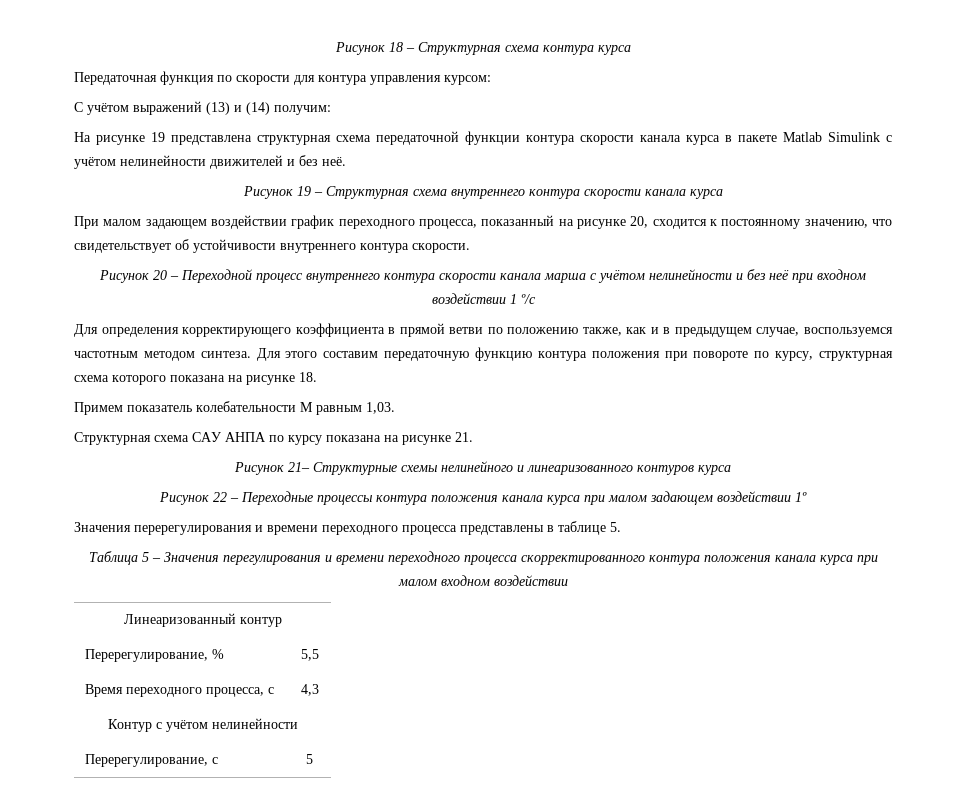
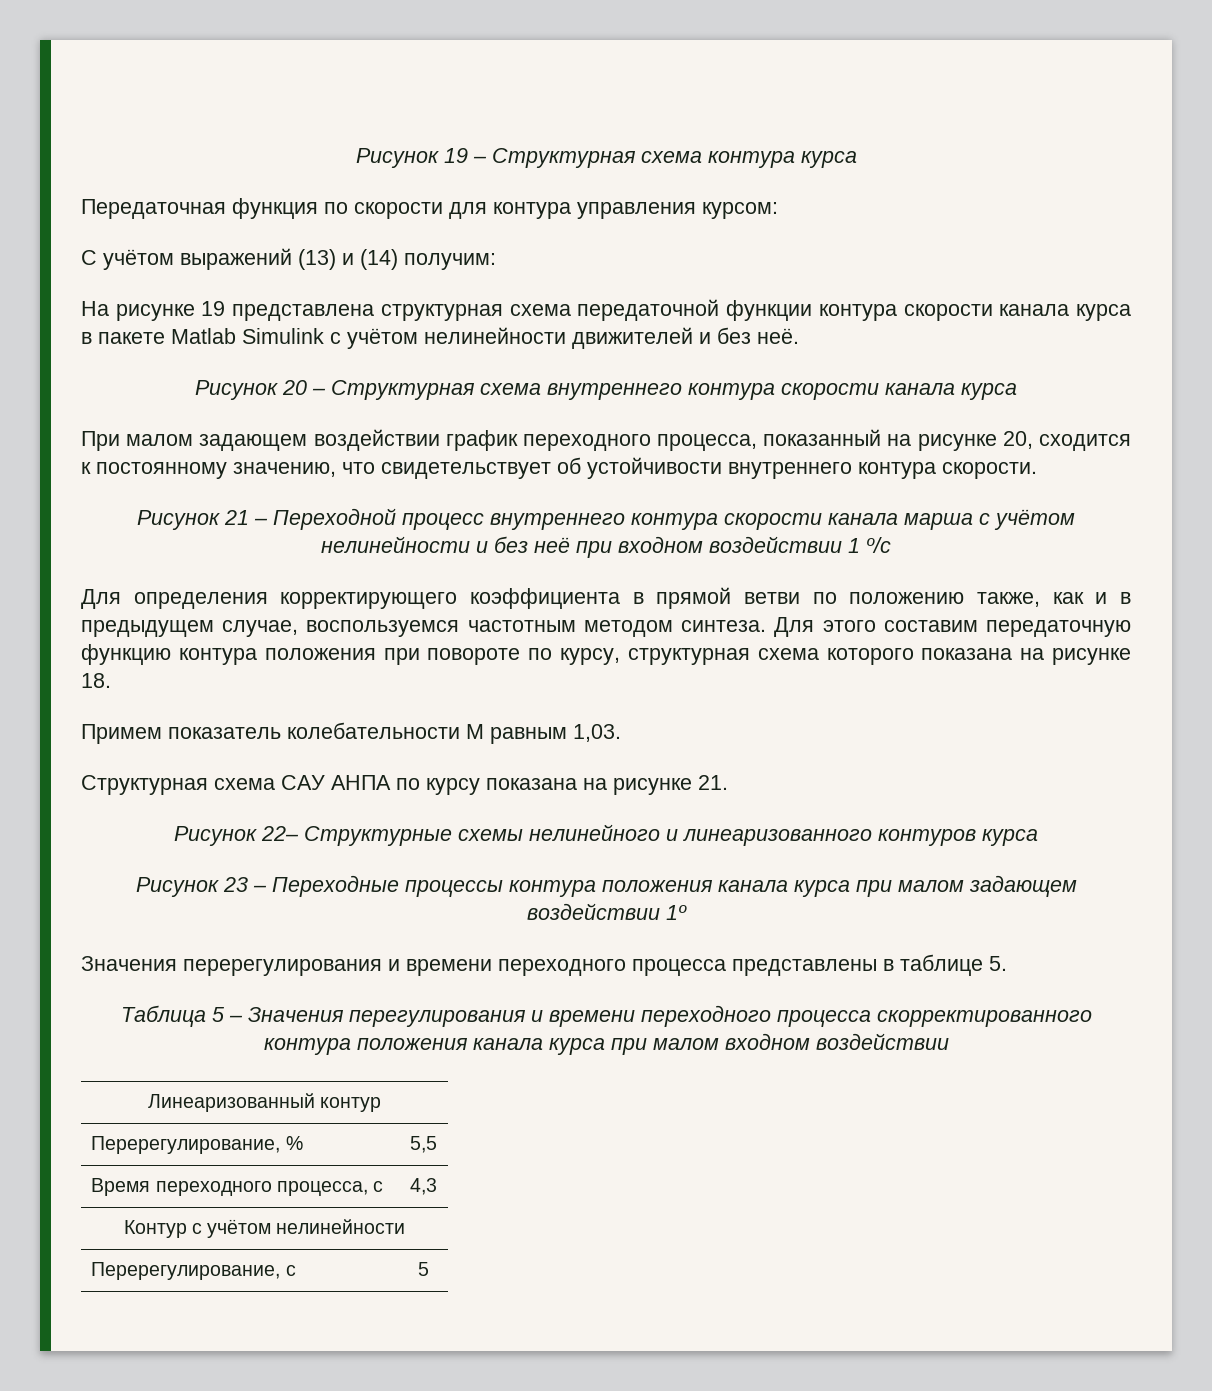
[334,42,403,55] Рисунок 18 -> [355,148,468,168] Рисунок 19
[296,186,311,196] 19 -> [282,380,307,395] 20
[153,270,167,280] 20 -> [224,510,249,525] 21
[288,462,310,472] 21– -> [261,826,299,841] 22–
[213,492,227,502] 22 -> [222,877,248,892] 23

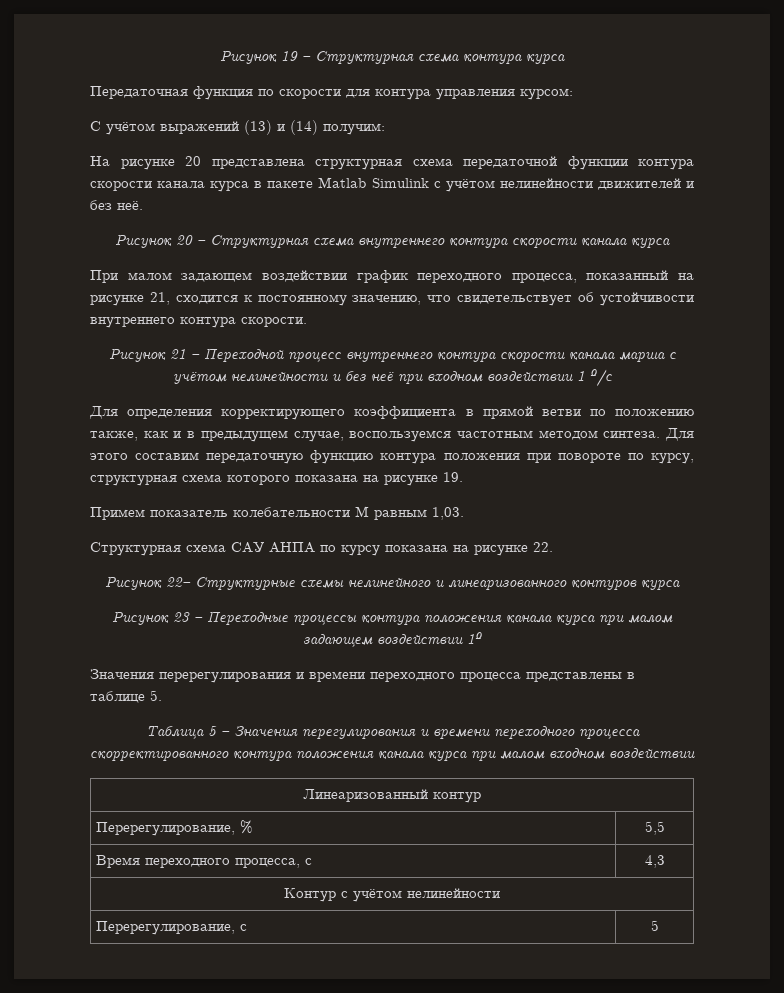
[201,301,226,316] 19 -> [185,156,201,166] 20
[1002,431,1033,449] 20, -> [149,292,170,305] 21,
[81,673,111,688] 18. -> [443,472,463,482] 19.
[698,775,728,790] 21. -> [533,542,553,552] 22.

